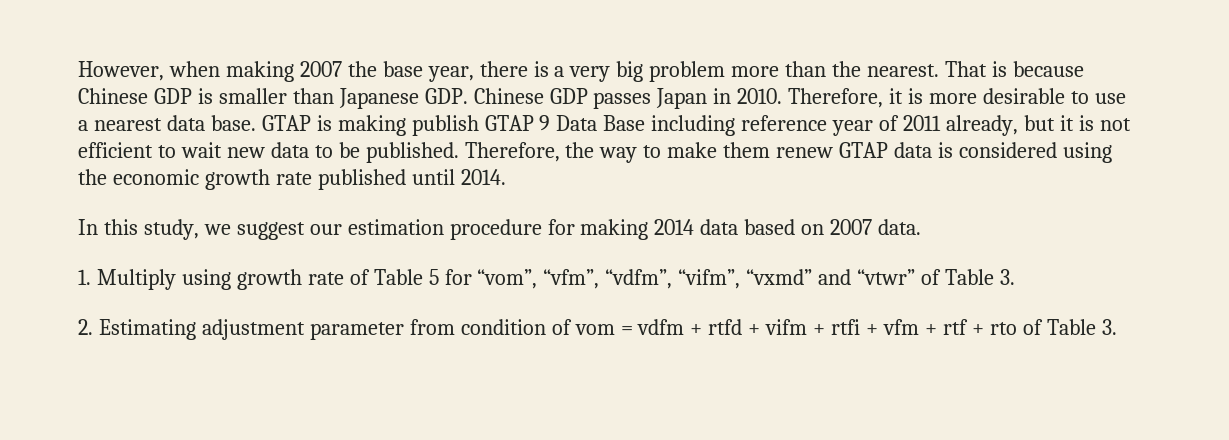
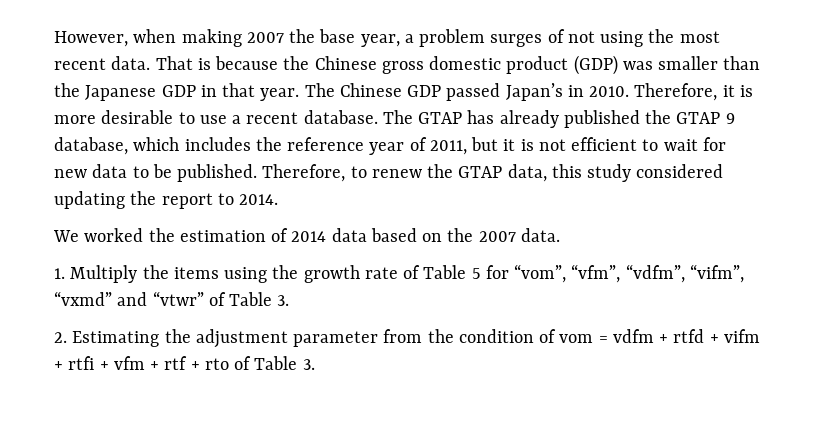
[479,61,1084,82] [78,88,708,109] there is a very big problem more than the nearest. That is because Chinese GDP is smaller than Japanese GDP. Chinese GDP passes Japan -> [404,29,720,47] [54,55,761,75] [54,83,563,101] a problem surges of not using the most recent data. That is because the Chinese gross domestic product (GDP) was smaller than the Japanese GDP in that year. The Chinese GDP passed Japan’s
[93,115,736,136] nearest data base. GTAP is making publish GTAP 9 Data Base including -> [246,110,735,128] [54,137,282,155] recent database. The GTAP has already published the GTAP 9 database, which includes the
[903,115,1018,136] 2011 already, -> [429,140,467,155] 2011,
(222, 150) none -> [702,137,726,151] for
[565,142,1112,163] [78,169,506,190] [78,219,649,240] the way to make them renew GTAP data is considered using the economic growth rate published until 2014. // In this study, we suggest our estimation procedure for making -> [350,164,724,182] [54,191,279,209] [53,228,289,242] to renew the GTAP data, this study considered updating the report to 2014. // We worked the estimation of
(825, 229) none -> [447,228,474,242] the
[181,269,231,290] using -> [142,265,299,283] the items using the
(196, 329) none -> [164,329,191,343] the
(455, 327) none -> [427,329,454,343] the

